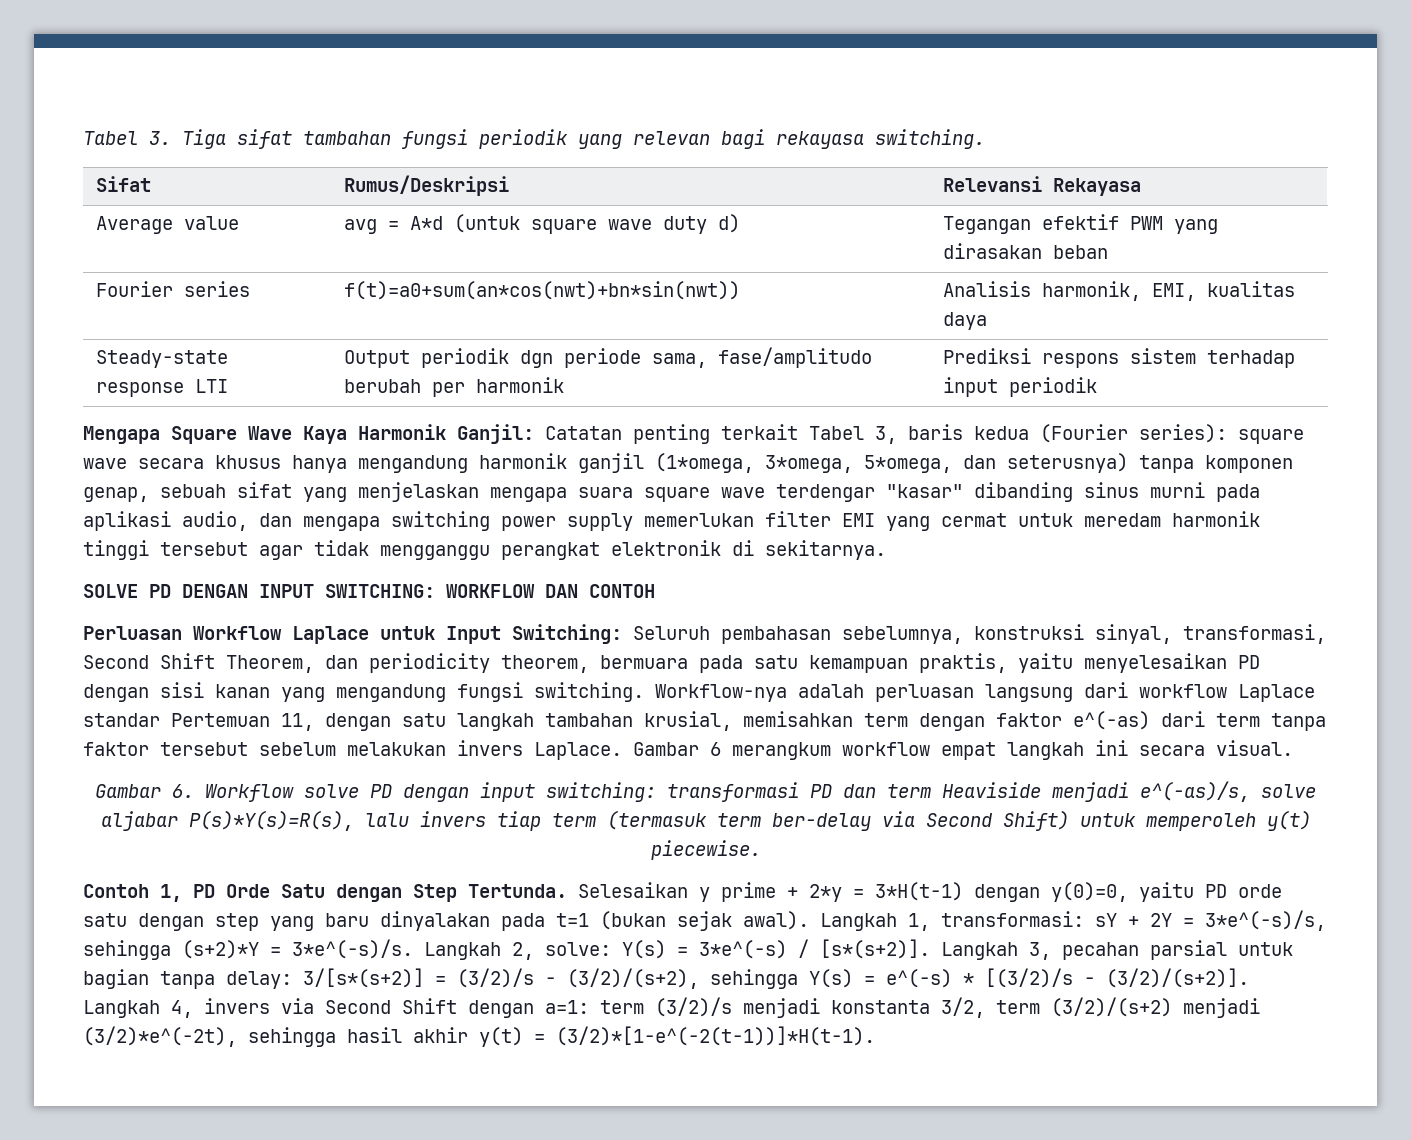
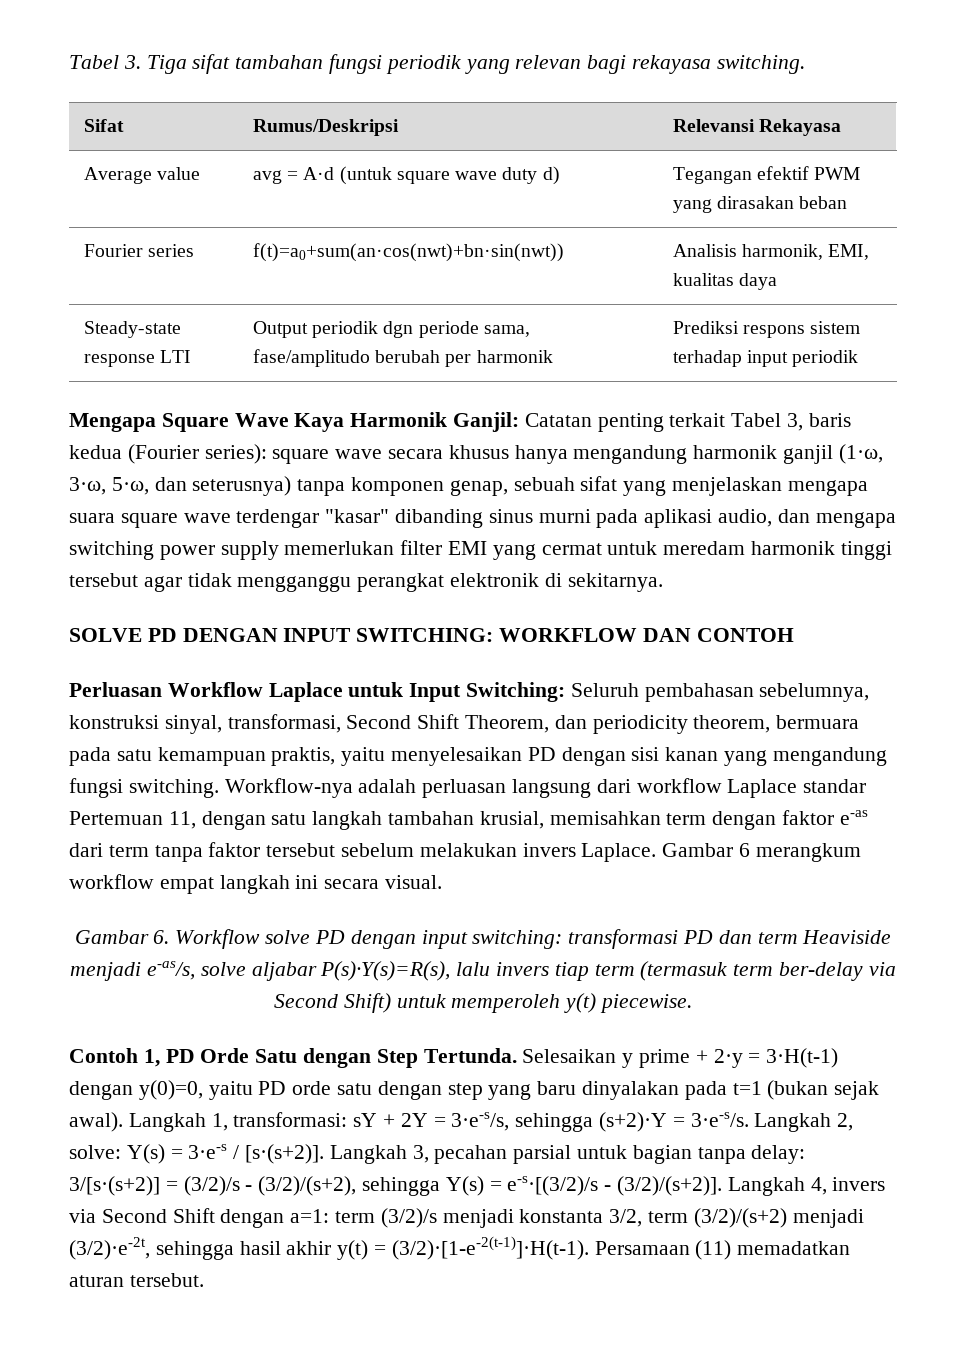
[409,216,443,230] A*d -> [303,167,335,180] A·d
[343,281,740,300] f(t)=a0+sum(an*cos(nwt)+bn*sin(nwt)) -> [252,243,564,262] f(t)=a0+sum(an·cos(nwt)+bn·sin(nwt))
[655,453,952,473] (1*omega, 3*omega, 5*omega, -> [838,444,883,464] [69,477,149,495] (1·ω, 3·ω, 5·ω,
[1073,711,1150,730] e^(-as) -> [839,810,868,825] e-as
[1140,781,1250,802] e^(-as)/s, -> [146,961,195,980] e-as/s,
[188,810,354,831] P(s)*Y(s)=R(s), -> [320,961,451,981] P(s)·Y(s)=R(s),
[809,882,963,902] 2*y = 3*H(t-1) -> [713,1048,839,1068] 2·y = 3·H(t-1)
[1205,910,1326,931] [83,939,413,960] 3*e^(-s)/s, sehingga (s+2)*Y = 3*e^(-s)/s. -> [451,1112,749,1132] 3·e-s/s, sehingga (s+2)·Y = 3·e-s/s.
[699,939,930,959] 3*e^(-s) / [s*(s+2)]. -> [188,1144,325,1164] 3·e-s / [s·(s+2)].
[303,968,424,988] 3/[s*(s+2)] -> [69,1176,160,1196] 3/[s·(s+2)]
[886,968,1073,988] e^(-s) * [(3/2)/s -> [507,1176,599,1196] e-s·[(3/2)/s
[83,1026,237,1047] (3/2)*e^(-2t), -> [69,1237,150,1260] (3/2)·e-2t,
[556,1026,875,1046] (3/2)*[1-e^(-2(t-1))]*H(t-1). -> [391,1236,851,1260] [69,1273,204,1287] (3/2)·[1-e-2(t-1)]·H(t-1). Persamaan (11) memadatkan aturan tersebut.

